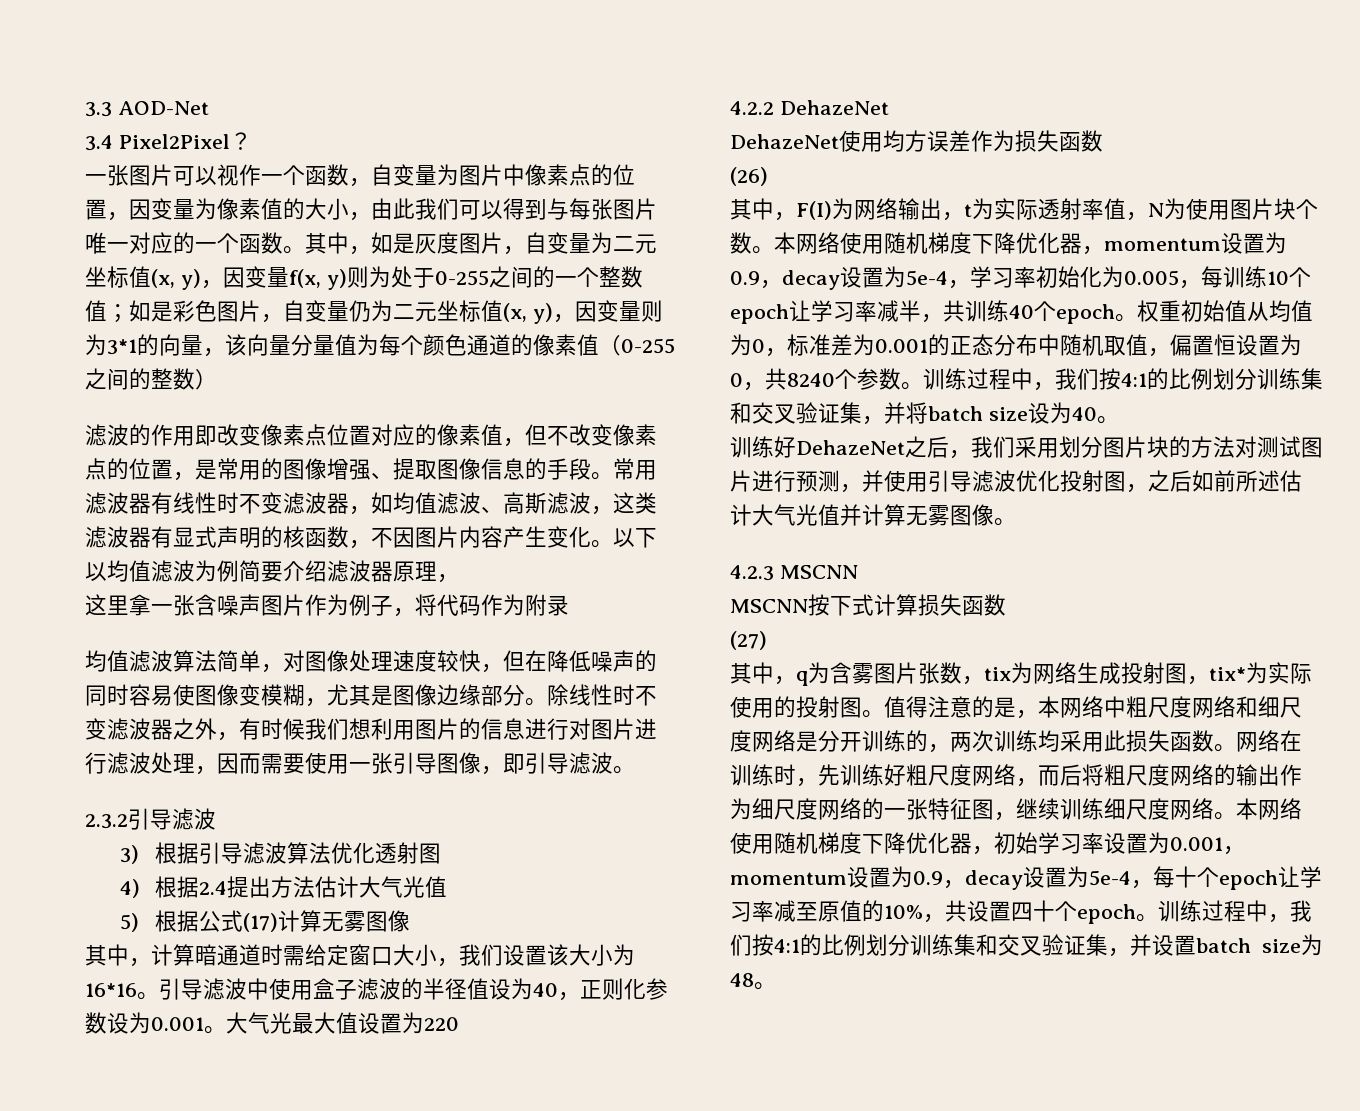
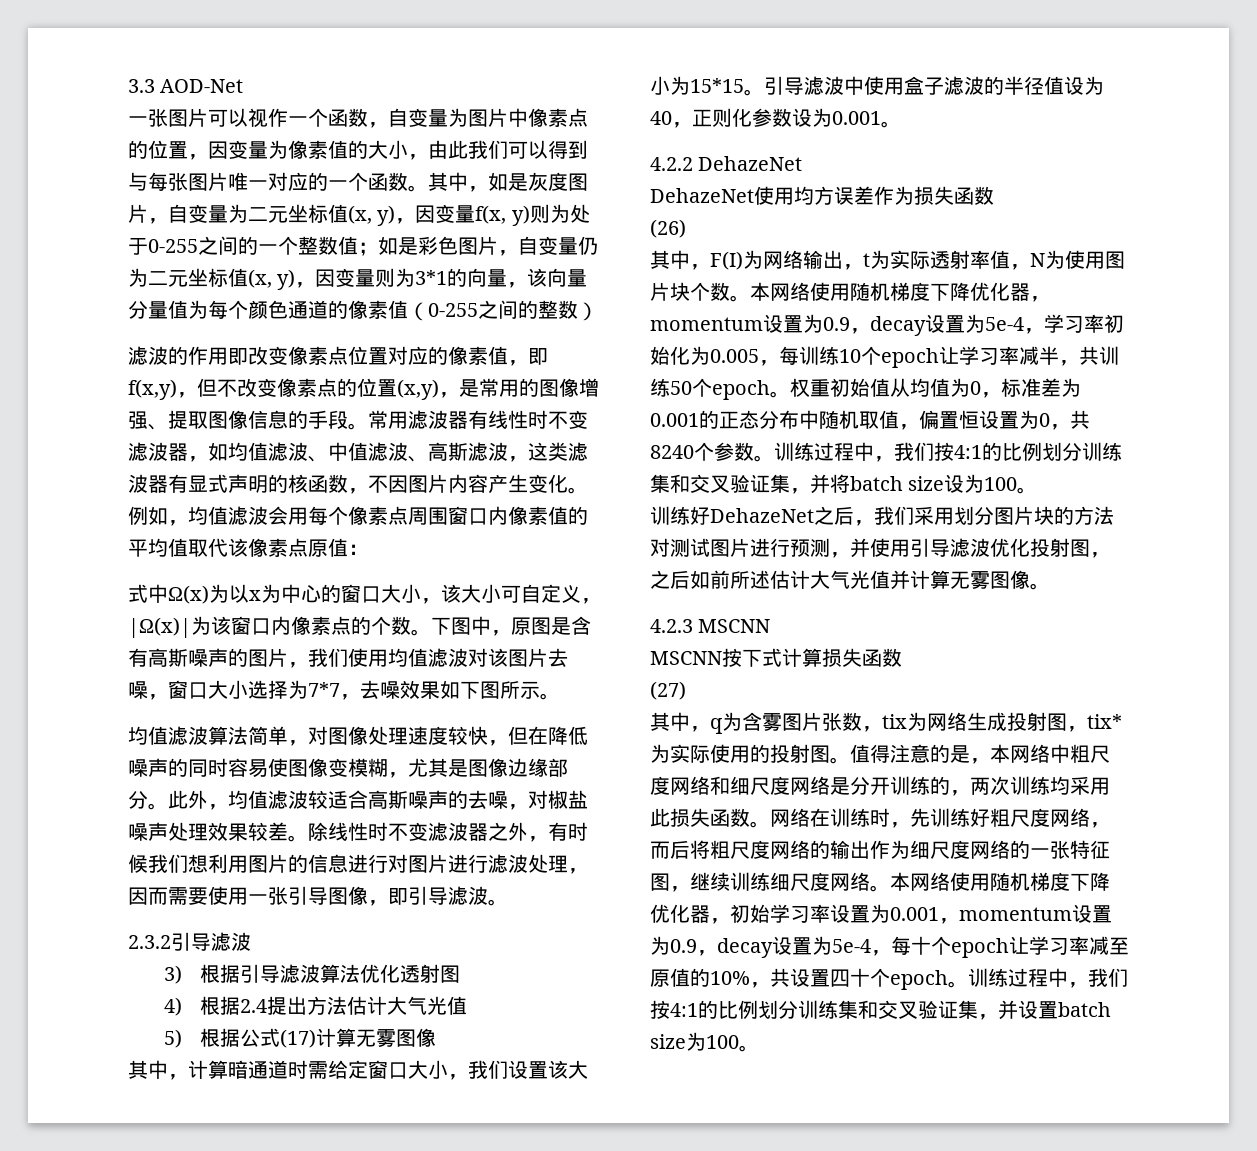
[85,132,252,151] // 3.4 Pixel2Pixel？ -> (244, 86) none
(525, 442) none -> [528,348,548,365] [128,379,197,400] 即f(x,y)，
(173, 469) none -> [397,379,439,400] (x,y)
(503, 509) none -> [328,442,428,462] 中值滤波、
[613,528,657,548] [85,560,459,583] [85,594,569,617] 以下以均值滤波为例简要介绍滤波器原理， // 这里拿一张含噪声图片作为例子，将代码作为附录 -> [128,506,588,526] [128,538,368,557] [128,584,601,604] [128,616,591,638] [128,648,568,668] [128,680,560,700] 例如，均值滤波会用每个像素点周围窗口内像素值的平均值取代该像素点原值： // 式中Ω(x)为以x为中心的窗口大小，该大小可自定义，|Ω(x)|为该窗口内像素点的个数。下图中，原图是含有高斯噪声的图片，我们使用均值滤波对该图片去噪，窗口大小选择为7*7，去噪效果如下图所示。
(547, 702) none -> [168,790,588,810] [128,822,308,842] 此外，均值滤波较适合高斯噪声的去噪，对椒盐噪声处理效果较差。
[85,983,137,997] 16*16 -> [690,78,744,93] 15*15
[226,1012,459,1034] 大气光最大值设置为220 -> (901, 124) none
[1009,305,1034,319] 40 -> [670,381,692,395] 50
[1071,407,1097,421] 40 -> [984,477,1018,491] 100
[730,973,754,987] 48 -> [706,1035,739,1049] 100

